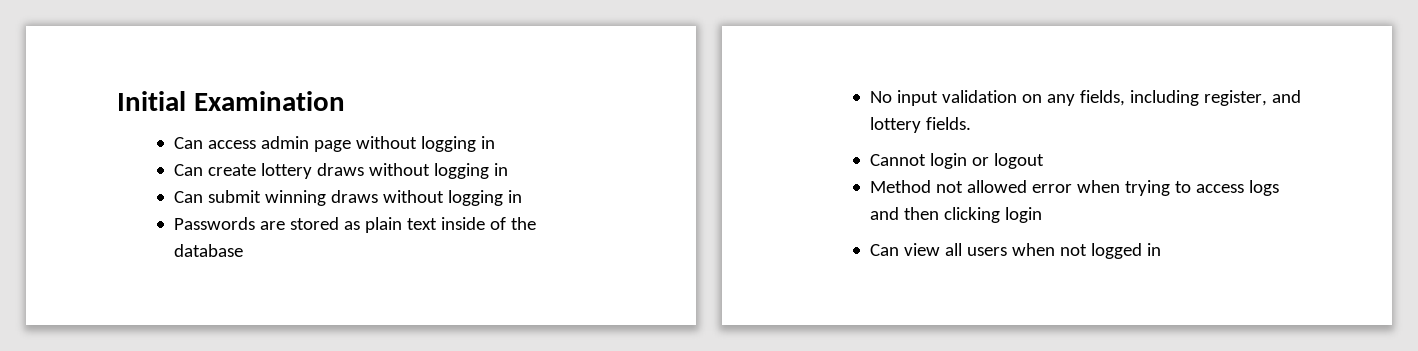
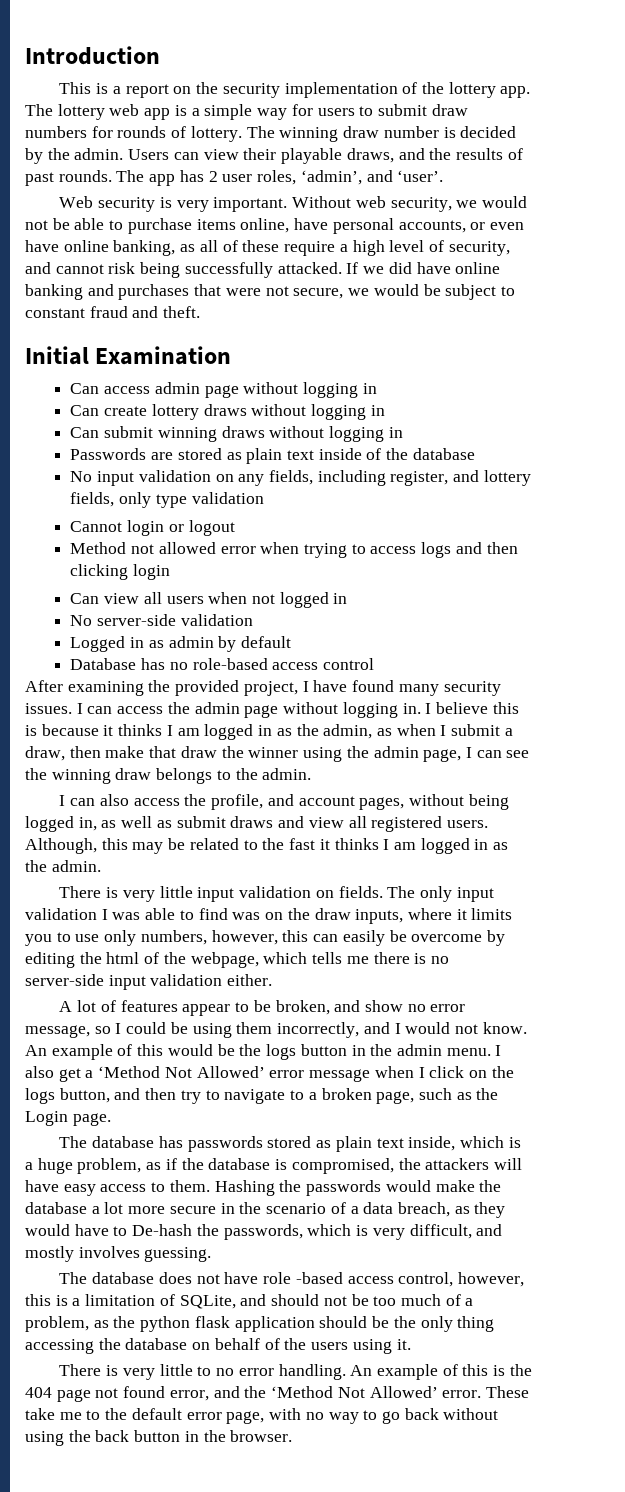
(117, 101) none -> [25,46,160,65] [59,82,531,98] [25,104,468,120] [25,126,517,142] [25,148,523,164] [25,170,444,186] [59,196,527,212] [25,218,524,234] [25,240,510,256] [25,262,501,278] [25,284,515,300] [25,306,201,318] Introduction // This is a report on the security implementation of the lottery app. The lottery web app is a simple way for users to submit draw numbers for rounds of lottery. The winning draw number is decided by the admin. Users can view their playable draws, and the results of past rounds. The app has 2 user roles, ‘admin’, and ‘user’. // Web security is very important. Without web security, we would not be able to purchase items online, have personal accounts, or even have online banking, as all of these require a high level of security, and cannot risk being successfully attacked. If we did have online banking and purchases that were not secure, we would be subject to constant fraud and theft. //
[925,117,971,130] fields. -> [70,492,264,508] fields, only type validation
(1161, 249) none -> [70,614,253,626] [70,636,291,652] [70,658,374,670] [25,680,501,696] [25,702,519,718] [25,724,513,740] [25,746,530,762] [25,768,312,784] [59,794,509,810] [25,816,488,832] [25,838,509,854] [25,860,101,872] [59,886,494,902] [25,908,513,924] [25,930,505,946] [25,952,449,968] [25,974,273,990] [59,1000,466,1016] [25,1022,527,1038] [25,1044,502,1060] [25,1066,514,1082] [25,1088,499,1104] [25,1111,111,1126] [59,1136,521,1152] [25,1158,522,1174] [25,1180,502,1196] [25,1202,506,1218] [25,1224,503,1240] [25,1246,212,1262] [59,1272,524,1287] [25,1294,474,1309] [25,1316,495,1332] [25,1338,411,1354] [59,1364,532,1380] [25,1386,529,1402] [25,1408,499,1424] [25,1430,293,1446] // No server-side validation // Logged in as admin by default // Database has no role-based access control // After examining the provided project, I have found many security issues. I can access the admin page without logging in. I believe this is because it thinks I am logged in as the admin, as when I submit a draw, then make that draw the winner using the admin page, I can see the winning draw belongs to the admin. // I can also access the profile, and account pages, without being logged in, as well as submit draws and view all registered users. Although, this may be related to the fast it thinks I am logged in as the admin. // There is very little input validation on fields. The only input validation I was able to find was on the draw inputs, where it limits you to use only numbers, however, this can easily be overcome by editing the html of the webpage, which tells me there is no server-side input validation either. // A lot of features appear to be broken, and show no error message, so I could be using them incorrectly, and I would not know. An example of this would be the logs button in the admin menu. I also get a ‘Method Not Allowed’ error message when I click on the logs button, and then try to navigate to a broken page, such as the Login page. // The database has passwords stored as plain text inside, which is a huge problem, as if the database is compromised, the attackers will have easy access to them. Hashing the passwords would make the database a lot more secure in the scenario of a data breach, as they would have to De-hash the passwords, which is very difficult, and mostly involves guessing. // The database does not have role -based access control, however, this is a limitation of SQLite, and should not be too much of a problem, as the python flask application should be the only thing accessing the database on behalf of the users using it. // There is very little to no error handling. An example of this is the 404 page not found error, and the ‘Method Not Allowed’ error. These take me to the default error page, with no way to go back without using the back button in the browser.

